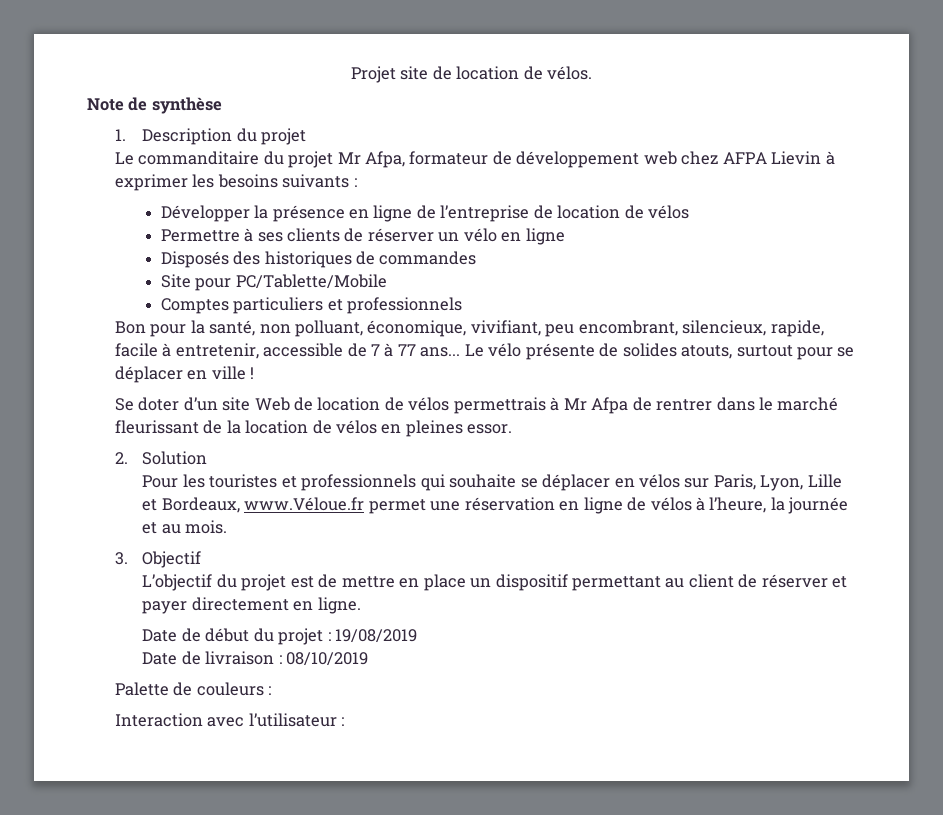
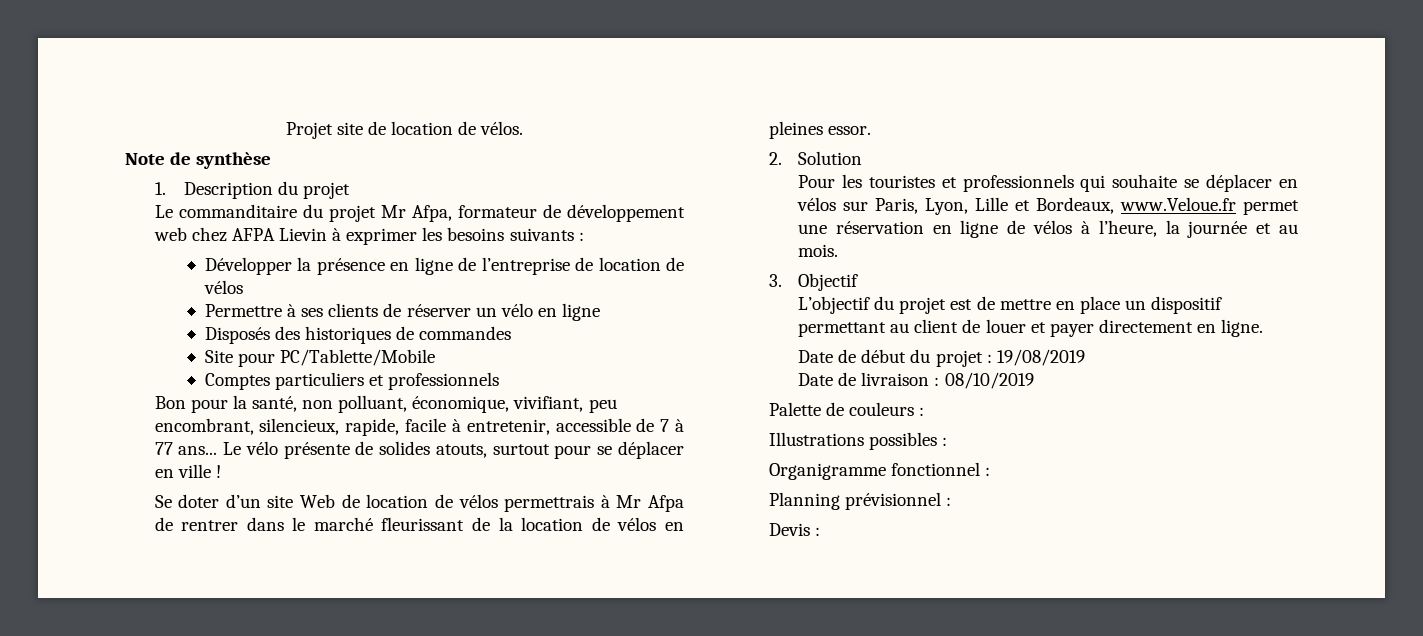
[244,497,365,511] www.Véloue.fr -> [1119,197,1236,211] www.Veloue.fr
[761,574,828,588] réserver -> [985,319,1026,333] louer
[114,713,337,727] Interaction avec l’utilisateur -> [768,432,947,450] [768,462,990,480] [768,492,951,510] [768,523,810,536] Illustrations possibles : // Organigramme fonctionnel : // Planning prévisionnel : // Devis

